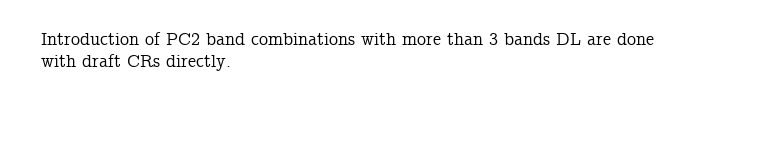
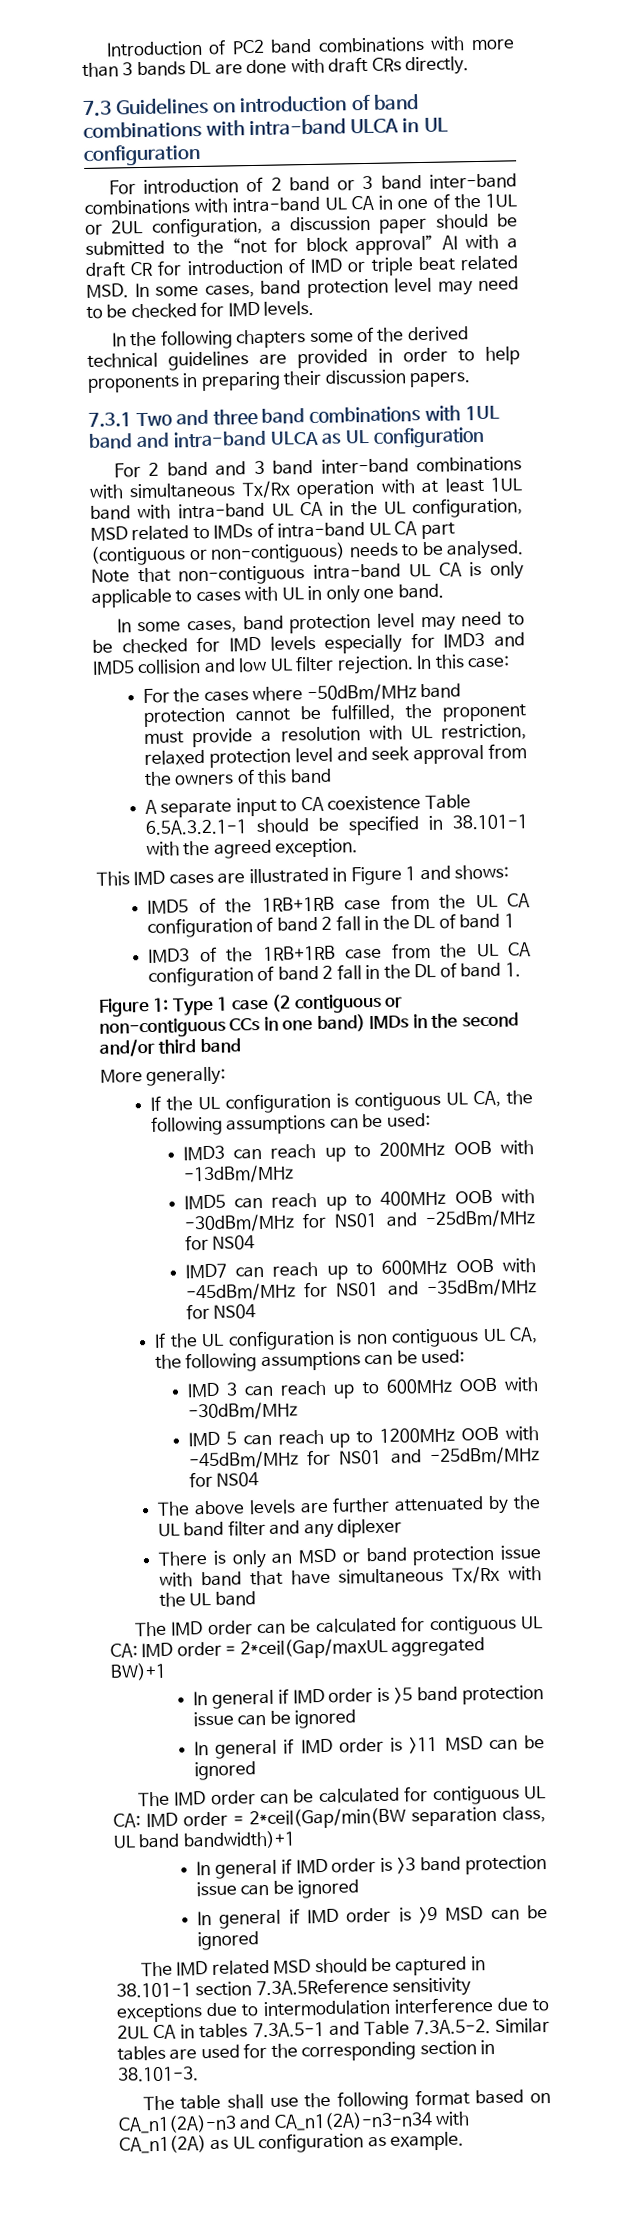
(231, 63) none -> [82,94,419,118] [83,117,448,139] [83,143,201,166] [108,173,518,195] [84,193,517,215] [85,213,518,238] [85,234,518,256] [85,255,519,277] [86,276,519,299] [86,300,315,319] [111,326,469,350] [87,346,520,371] [87,369,472,393] [88,405,500,427] [88,426,486,449] [113,456,522,478] [89,477,522,500] [90,497,523,520] [90,521,455,541] [90,540,525,566] [91,561,524,586] [91,583,444,608] [116,611,525,634] [92,632,526,654] [92,654,511,675] [143,683,462,704] [143,703,527,728] [144,723,527,748] [144,743,527,768] [144,768,332,787] [145,794,471,818] [145,814,529,836] [146,838,359,859] [96,864,510,886] [147,893,531,914] [147,913,515,938] [148,942,532,963] [148,962,521,987] [98,993,404,1017] [99,1012,519,1038] [99,1038,241,1057] [100,1066,227,1087] [150,1090,534,1114] [151,1112,431,1136] [182,1140,534,1162] [182,1164,294,1184] [183,1189,535,1211] [183,1209,536,1233] [184,1234,256,1251] [184,1258,536,1280] [185,1278,537,1302] [185,1303,257,1320] [154,1327,539,1351] [155,1349,466,1373] [186,1377,538,1399] [187,1401,298,1421] [187,1426,539,1448] [188,1446,540,1470] [188,1471,260,1488] [157,1495,541,1516] [158,1518,403,1539] [158,1545,542,1569] [159,1565,542,1587] [159,1591,256,1607] [134,1615,543,1637] [110,1637,486,1660] [110,1662,167,1681] [192,1685,544,1709] [192,1709,357,1729] [193,1735,545,1759] [193,1761,256,1781] [137,1785,546,1807] [113,1806,546,1830] [113,1830,296,1850] [195,1855,547,1879] [195,1879,360,1899] [196,1905,548,1929] [196,1931,259,1951] [140,1956,486,1977] [116,1977,472,1998] [116,1997,550,2023] [117,2018,550,2040] [117,2039,496,2062] [117,2066,199,2082] [142,2089,551,2111] [118,2111,471,2134] [119,2131,465,2154] // 7.3 Guidelines on introduction of band combinations with intra-band ULCA in UL configuration // For introduction of 2 band or 3 band inter-band combinations with intra-band UL CA in one of the 1UL or 2UL configuration, a discussion paper should be submitted to the “not for block approval” AI with a draft CR for introduction of IMD or triple beat related MSD. In some cases, band protection level may need to be checked for IMD levels. // In the following chapters some of the derived technical guidelines are provided in order to help proponents in preparing their discussion papers. // 7.3.1 Two and three band combinations with 1UL band and intra-band ULCA as UL configuration // For 2 band and 3 band inter-band combinations with simultaneous Tx/Rx operation with at least 1UL band with intra-band UL CA in the UL configuration, MSD related to IMDs of intra-band UL CA part (contiguous or non-contiguous) needs to be analysed. Note that non-contiguous intra-band UL CA is only applicable to cases with UL in only one band. // In some cases, band protection level may need to be checked for IMD levels especially for IMD3 and IMD5 collision and low UL filter rejection. In this case: // For the cases where -50dBm/MHz band protection cannot be fulfilled, the proponent must provide a resolution with UL restriction, relaxed protection level and seek approval from the owners of this band // A separate input to CA coexistence Table 6.5A.3.2.1-1 should be specified in 38.101-1 with the agreed exception. // This IMD cases are illustrated in Figure 1 and shows: // IMD5 of the 1RB+1RB case from the UL CA configuration of band 2 fall in the DL of band 1 // IMD3 of the 1RB+1RB case from the UL CA configuration of band 2 fall in the DL of band 1. // Figure 1: Type 1 case (2 contiguous or non-contiguous CCs in one band) IMDs in the second and/or third band // More generally: // If the UL configuration is contiguous UL CA, the following assumptions can be used: // IMD3 can reach up to 200MHz OOB with -13dBm/MHz // IMD5 can reach up to 400MHz OOB with -30dBm/MHz for NS01 and -25dBm/MHz for NS04 // IMD7 can reach up to 600MHz OOB with -45dBm/MHz for NS01 and -35dBm/MHz for NS04 // If the UL configuration is non contiguous UL CA, the following assumptions can be used: // IMD 3 can reach up to 600MHz OOB with -30dBm/MHz // IMD 5 can reach up to 1200MHz OOB with -45dBm/MHz for NS01 and -25dBm/MHz for NS04 // The above levels are further attenuated by the UL band filter and any diplexer // There is only an MSD or band protection issue with band that have simultaneous Tx/Rx with the UL band // The IMD order can be calculated for contiguous UL CA: IMD order = 2*ceil(Gap/maxUL aggregated BW)+1 // In general if IMD order is >5 band protection issue can be ignored // In general if IMD order is >11 MSD can be ignored // The IMD order can be calculated for contiguous UL CA: IMD order = 2*ceil(Gap/min(BW separation class, UL band bandwidth)+1 // In general if IMD order is >3 band protection issue can be ignored // In general if IMD order is >9 MSD can be ignored // The IMD related MSD should be captured in 38.101-1 section 7.3A.5Reference sensitivity exceptions due to intermodulation interference due to 2UL CA in tables 7.3A.5-1 and Table 7.3A.5-2. Similar tables are used for the corresponding section in 38.101-3. // The table shall use the following format based on CA_n1(2A)-n3 and CA_n1(2A)-n3-n34 with CA_n1(2A) as UL configuration as example.

